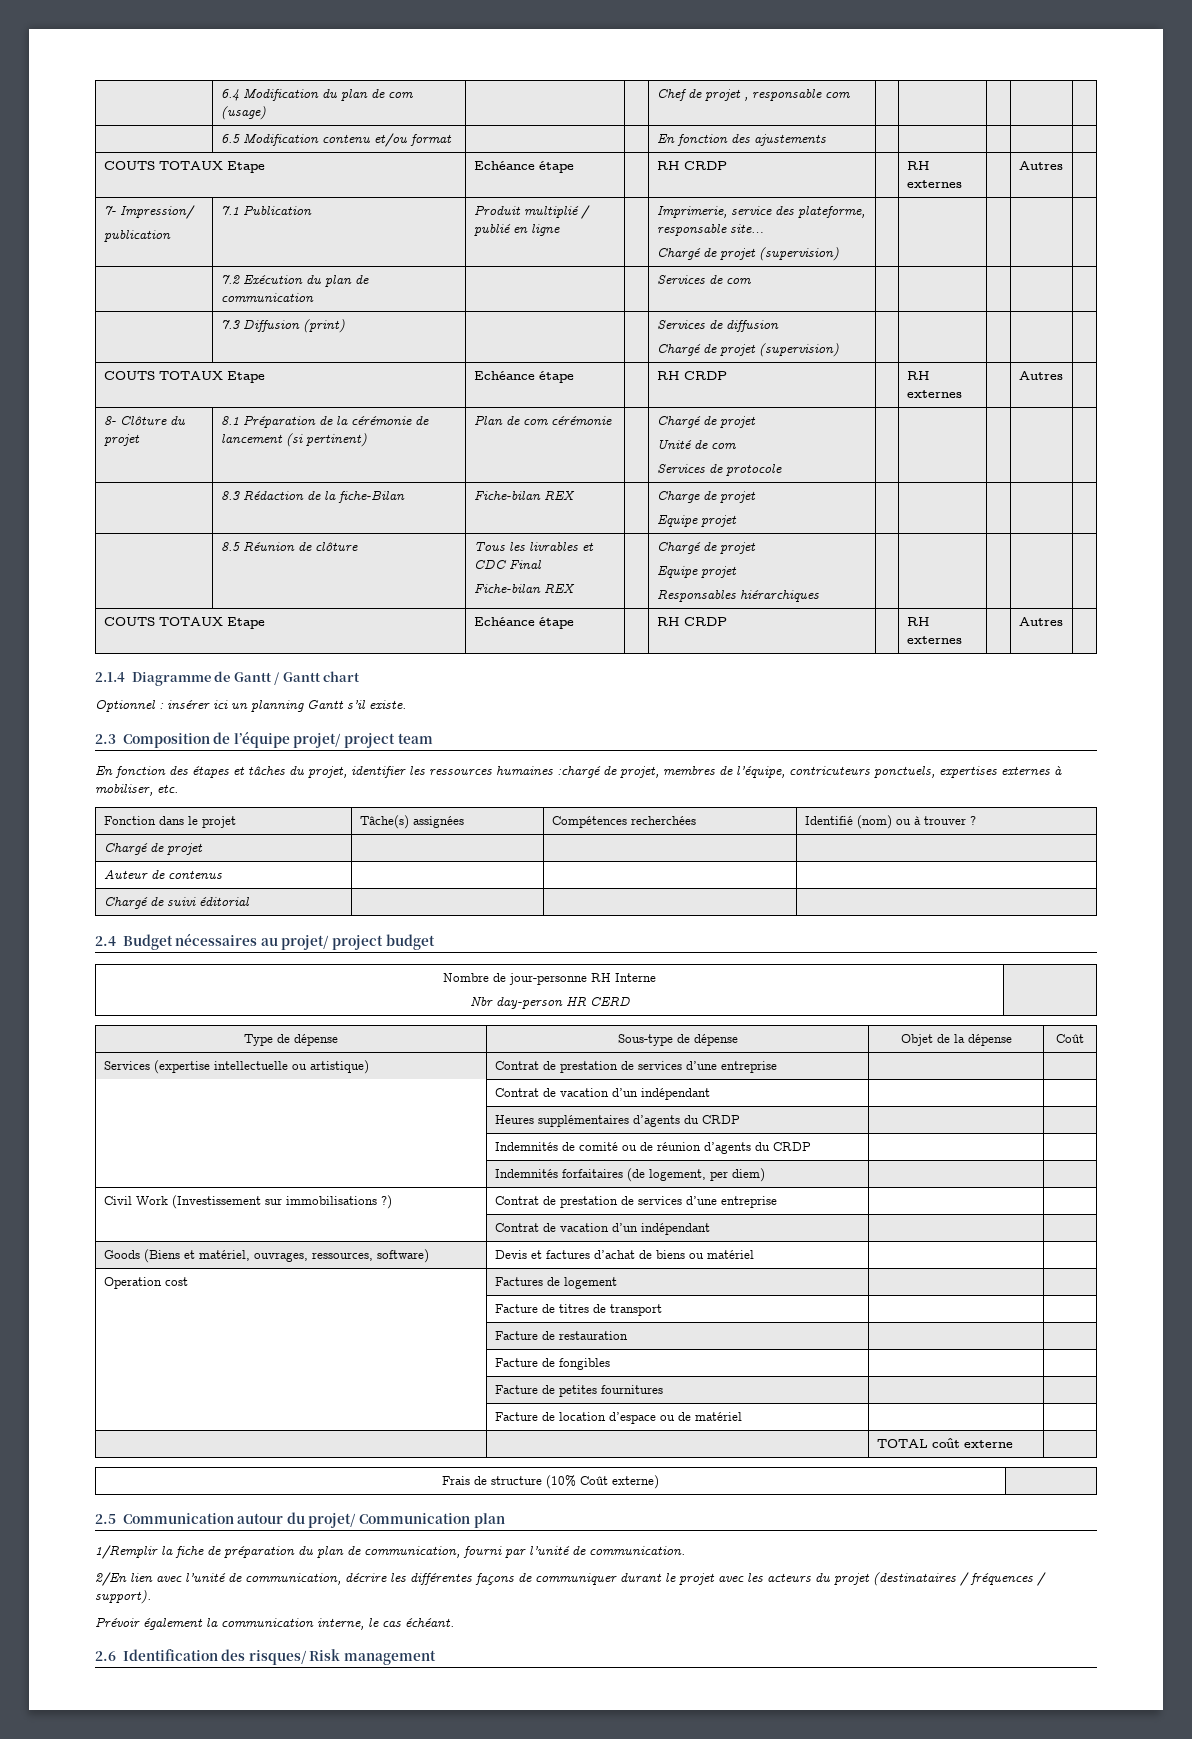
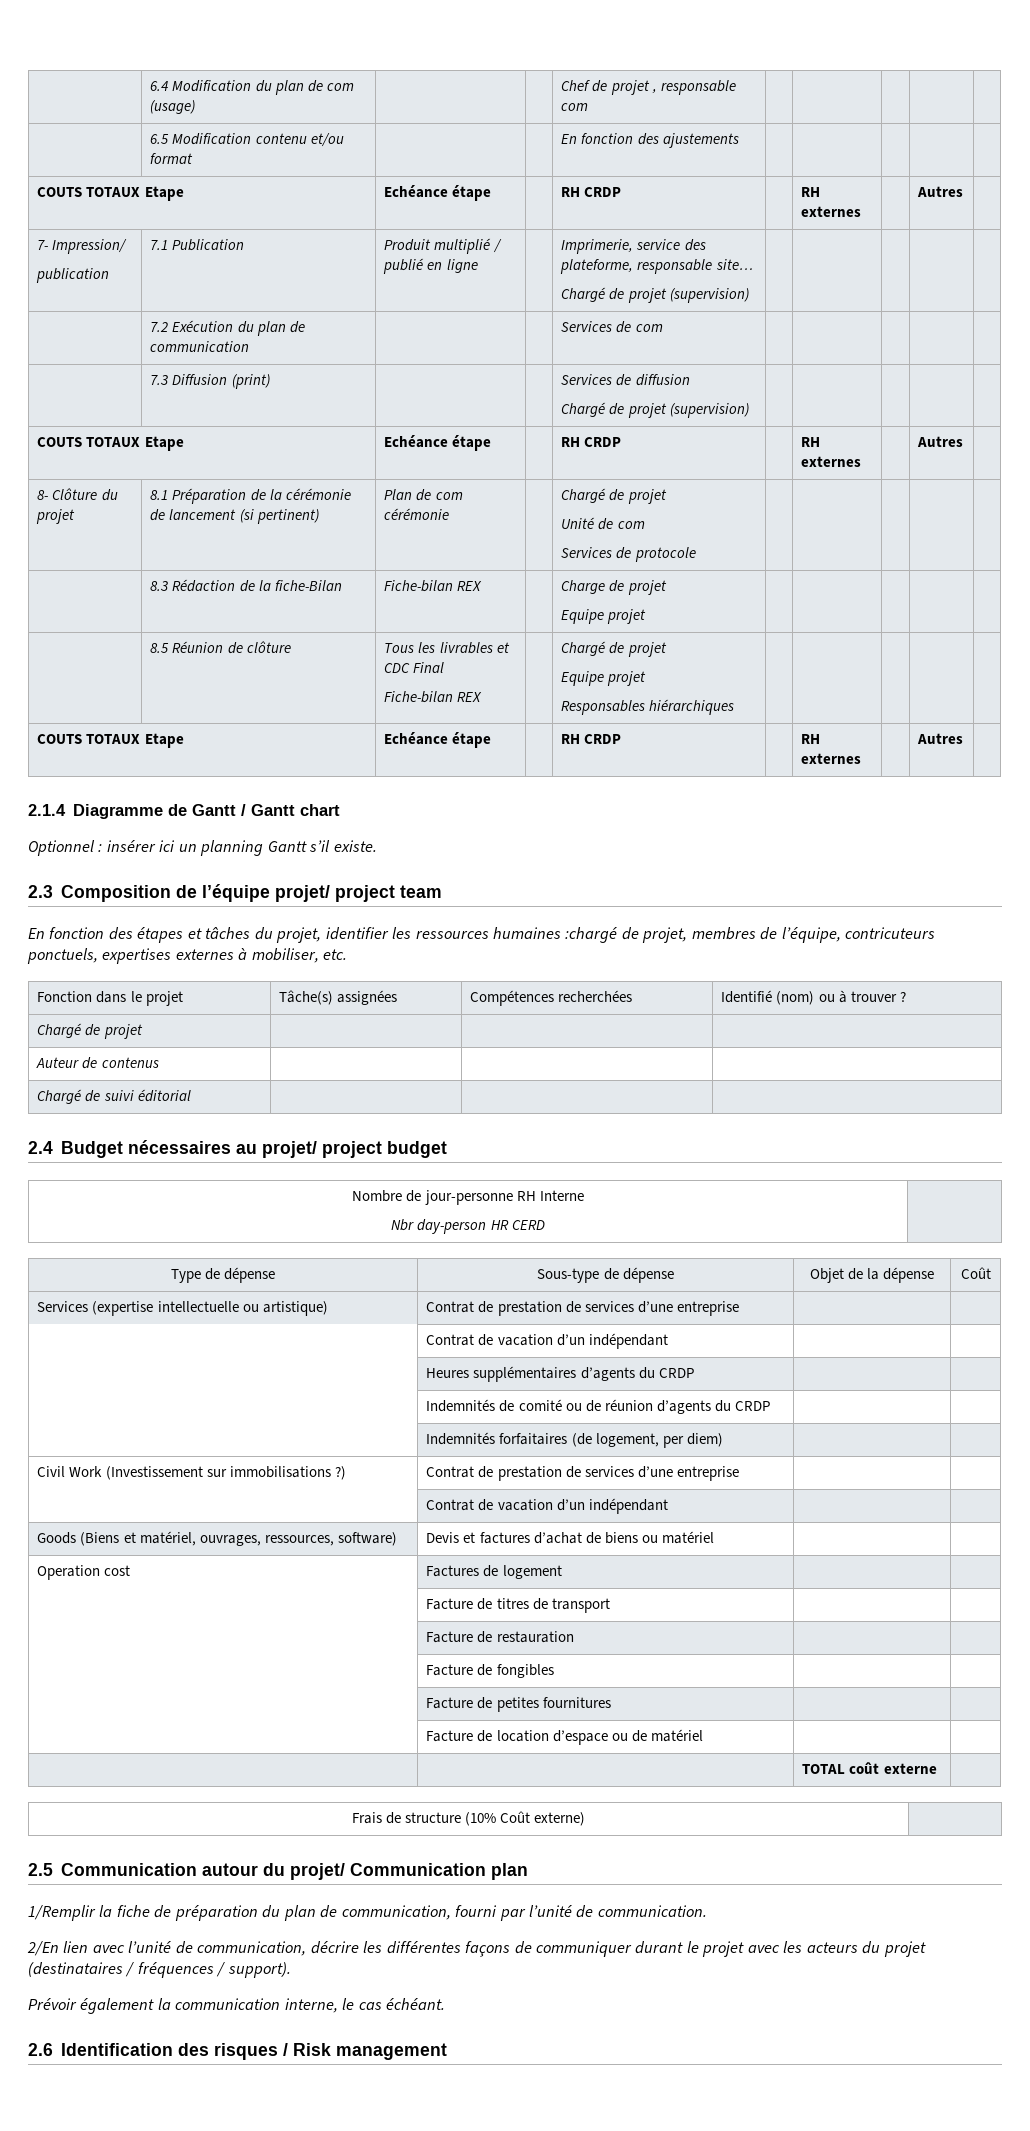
[248,1650,307,1665] risques/ -> [214,2043,289,2060] risques /

